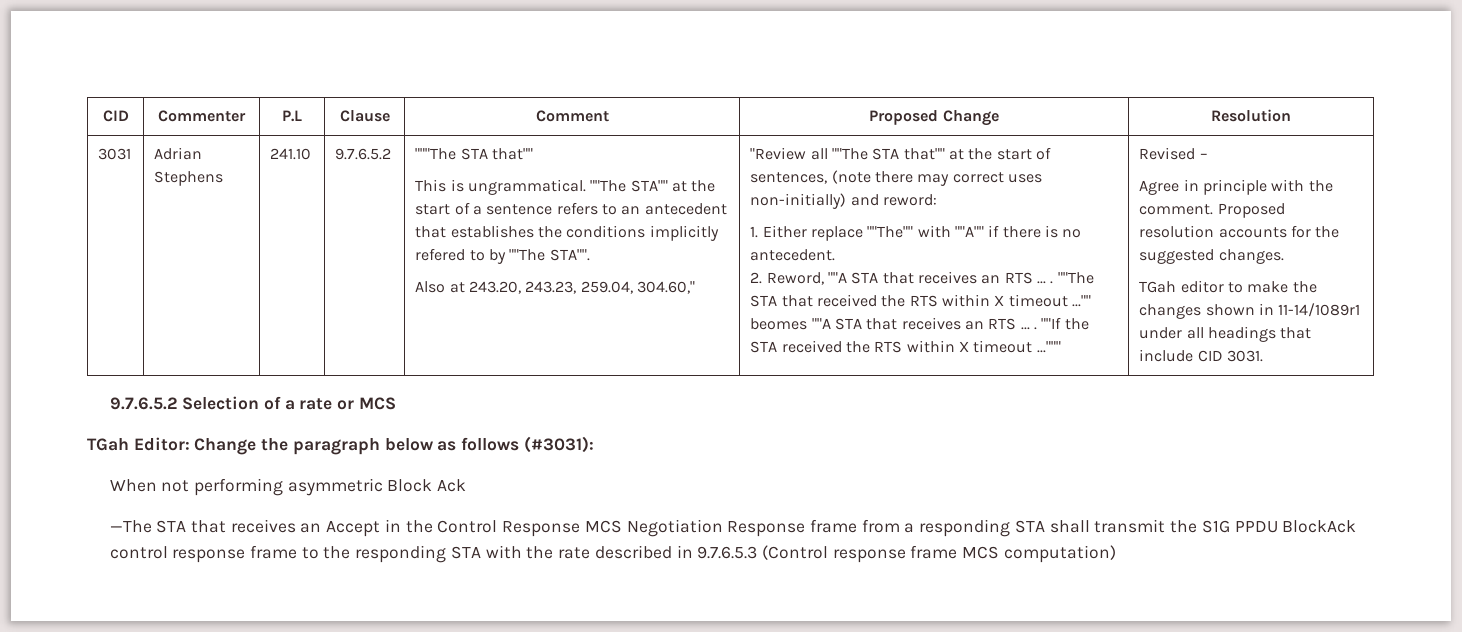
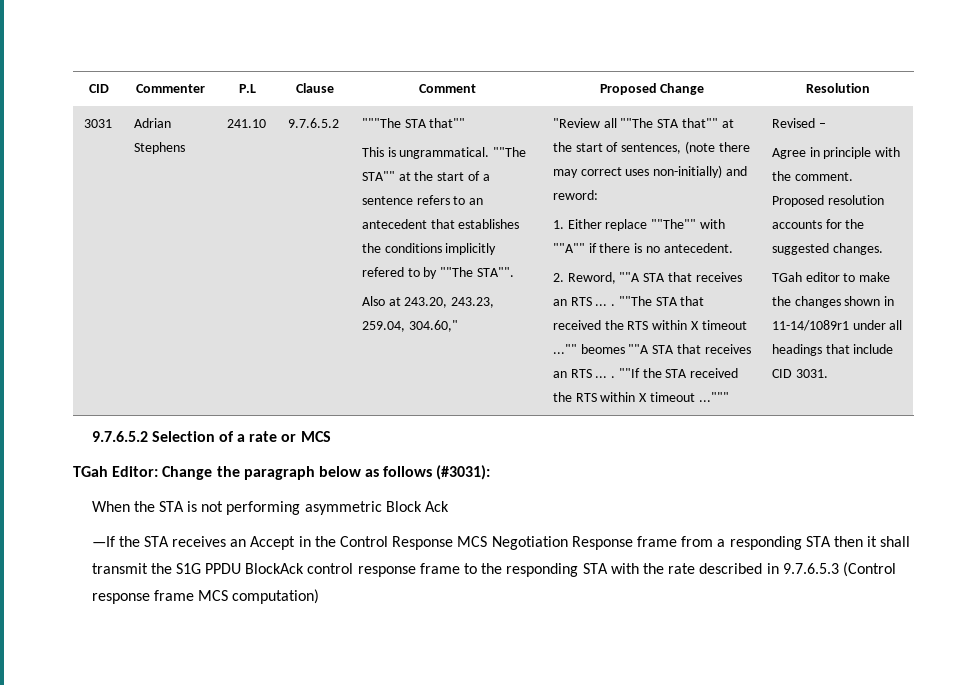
(157, 485) none -> [133,501,198,512] the STA is
[109,520,227,533] —The STA that -> [91,536,169,547] —If the STA
(1045, 526) none -> [833,536,878,547] then it

